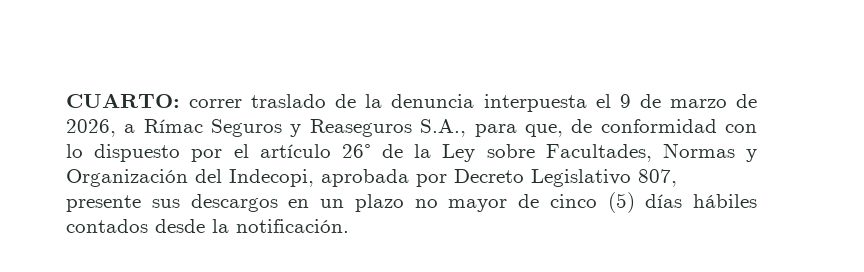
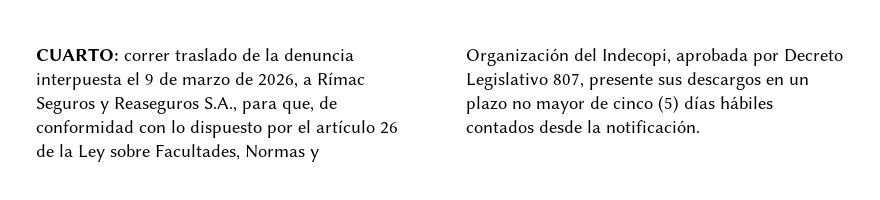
[341,144,371,158] 26° -> [380,122,398,134] 26

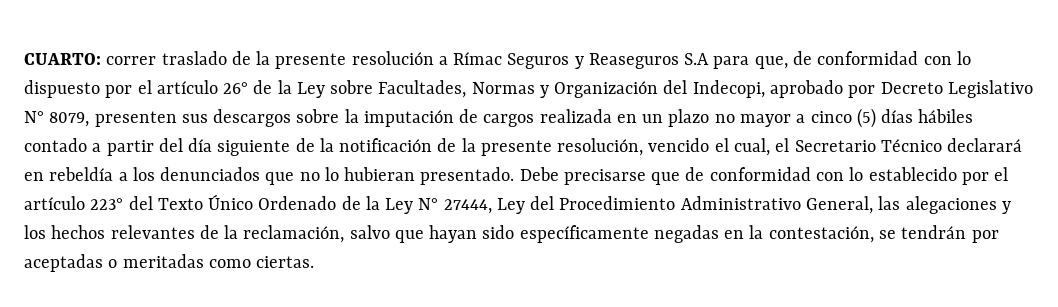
[284,48,354,61] [36,72,298,90] denuncia interpuesta el 9 de marzo de 2026, -> [275,51,434,69] presente resolución
[204,97,237,112] S.A., -> [684,53,710,65] S.A
[380,122,398,134] 26 -> [223,82,249,94] 26°
[676,48,748,66] aprobada -> [769,80,843,98] aprobado
[553,72,761,90] 807, presente sus descargos -> [24,109,612,127] N° 8079, presenten sus descargos sobre la imputación de cargos realizada
[590,96,608,109] de -> [796,114,806,123] a
[466,120,700,133] contados desde la notificación. -> [24,138,1023,156] [24,167,1009,185] [24,194,1011,214] [24,225,999,243] [24,254,315,272] contado a partir del día siguiente de la notificación de la presente resolución, vencido el cual, el Secretario Técnico declarará en rebeldía a los denunciados que no lo hubieran presentado. Debe precisarse que de conformidad con lo establecido por el artículo 223° del Texto Único Ordenado de la Ley N° 27444, Ley del Procedimiento Administrativo General, las alegaciones y los hechos relevantes de la reclamación, salvo que hayan sido específicamente negadas en la contestación, se tendrán por aceptadas o meritadas como ciertas.

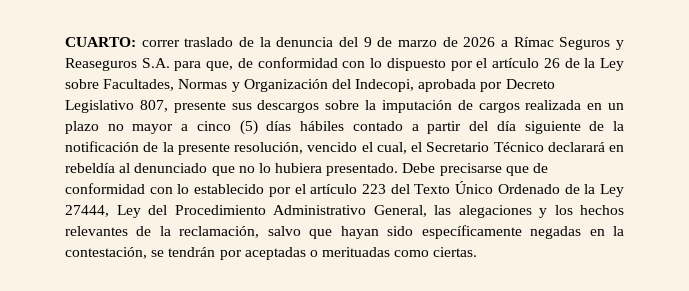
[275,51,434,69] presente resolución -> [276,37,496,47] denuncia del 9 de marzo de 2026
[684,53,710,65] S.A -> [141,58,170,68] S.A.
[223,82,249,94] 26° -> [543,58,560,68] 26
[769,80,843,98] aprobado -> [418,79,477,92] aprobada
[24,111,177,127] N° 8079, presenten -> [139,100,226,113] 807, presente
[118,167,261,181] a los denunciados -> [119,163,208,173] al denunciado
[344,167,416,181] hubieran -> [275,163,323,173] hubiera
[90,198,124,210] 223° -> [362,184,387,194] 223
[418,198,439,210] N° -> (624, 190) none
[122,254,204,268] meritadas -> [322,247,391,257] merituadas

